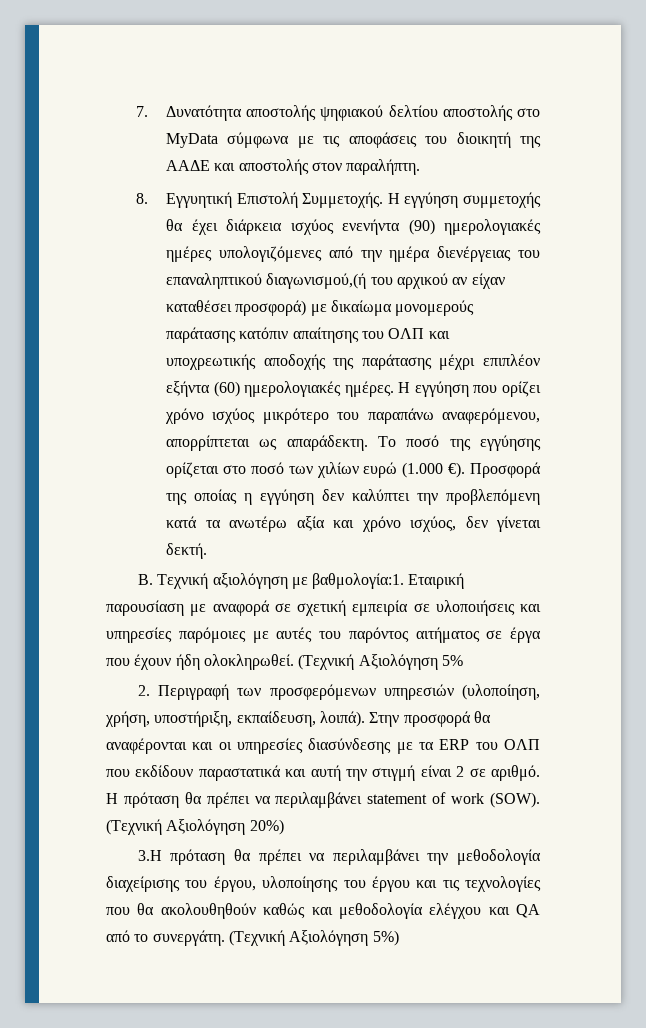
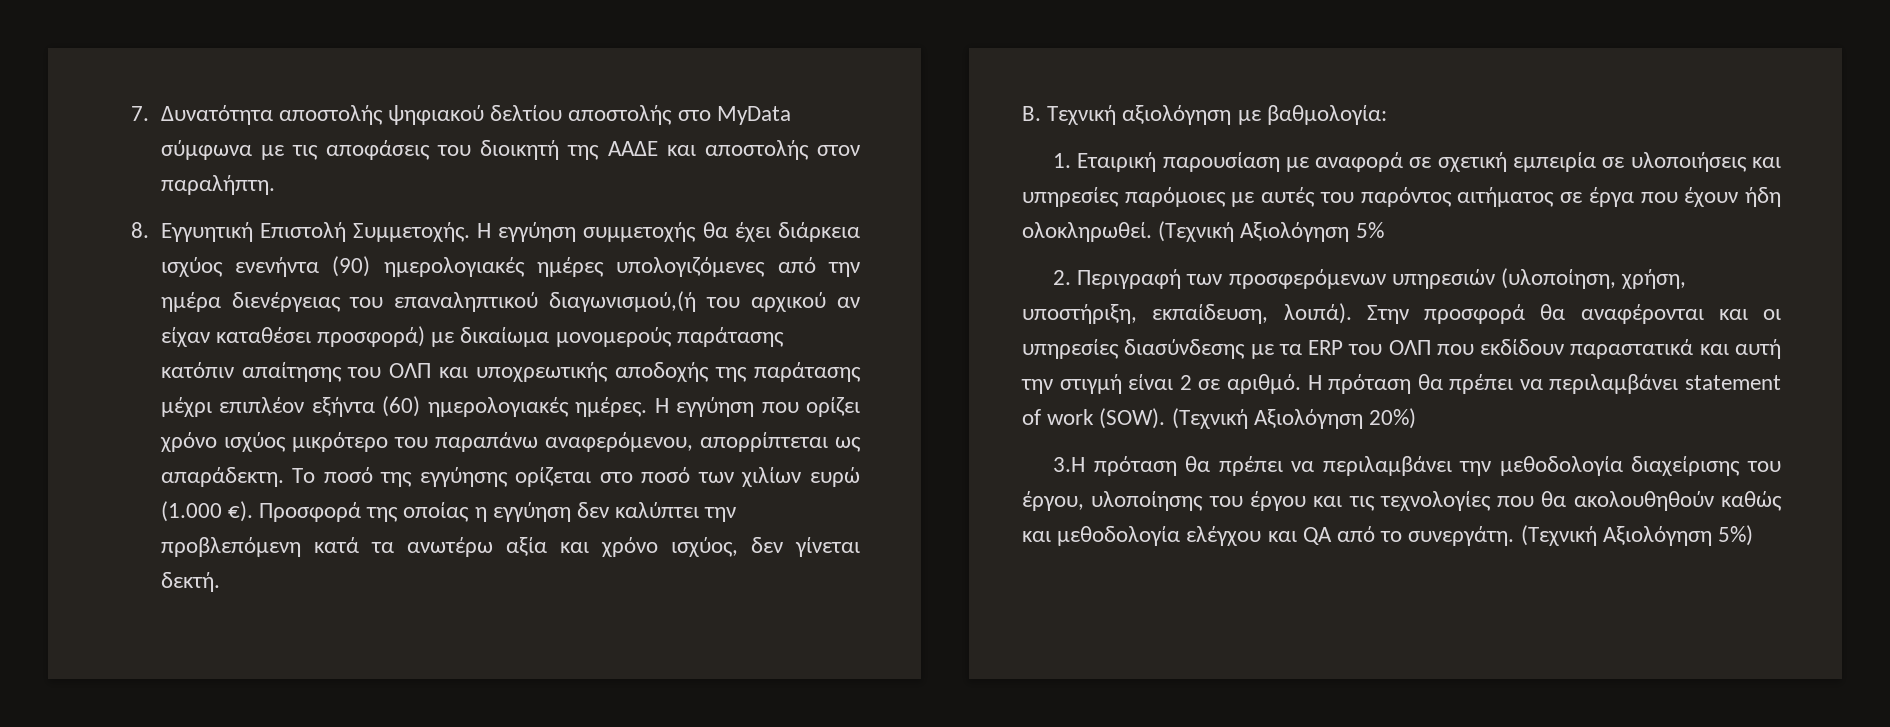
[312,573,405,589] βαθμολογία:1. -> [1266,105,1387,125] [1052,153,1071,168] βαθμολογία: // 1.

